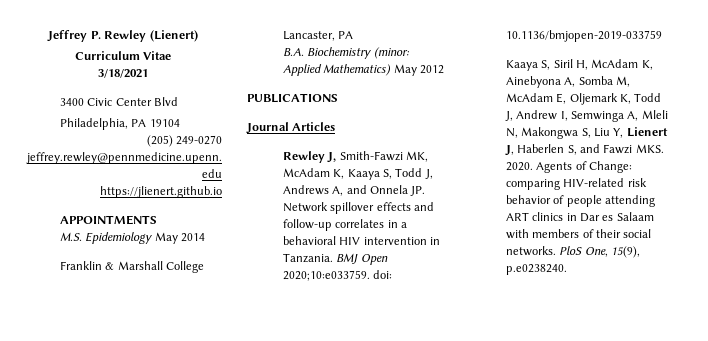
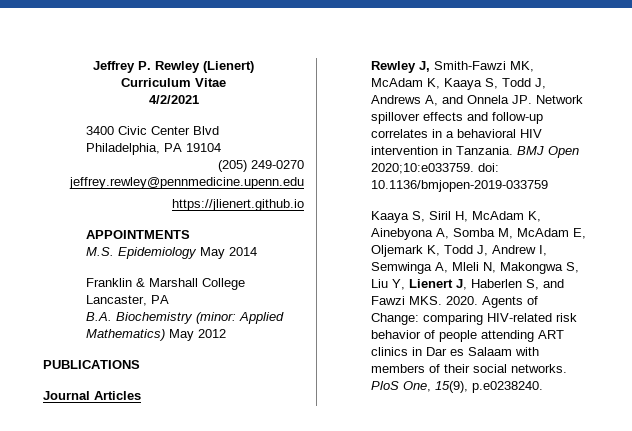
[98,69,148,78] 3/18/2021 -> [148,95,199,104] 4/2/2021

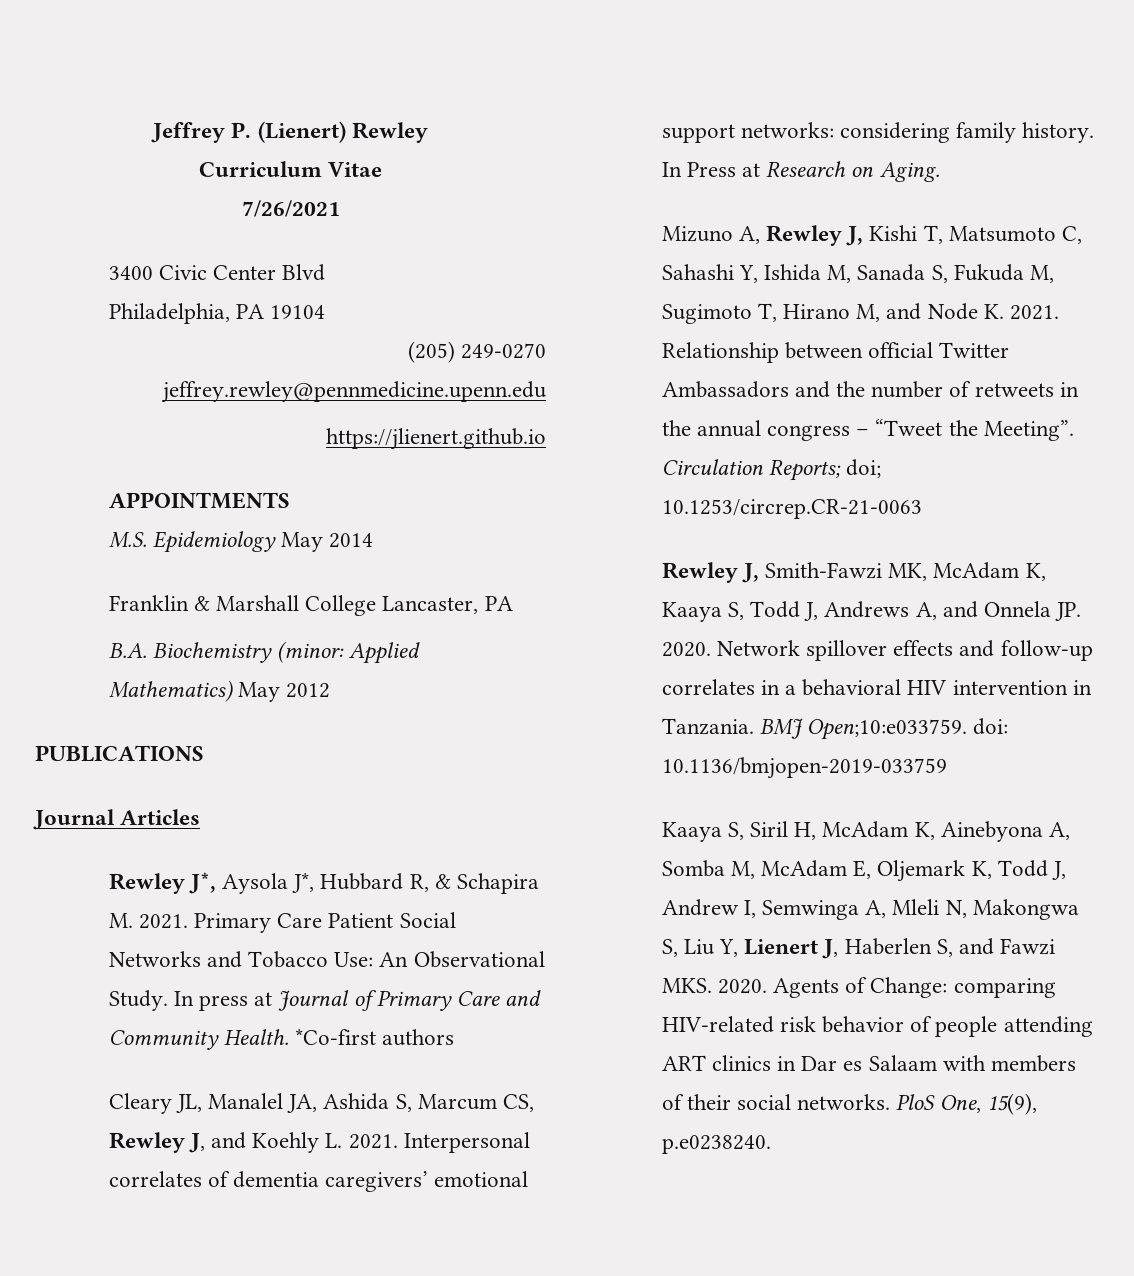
[155,61,254,73] Rewley (Lienert) -> [257,121,428,143] (Lienert) Rewley
[148,95,199,104] 4/2/2021 -> [241,200,340,217] 7/26/2021
(141, 395) none -> [108,872,540,894] [108,912,456,933] [108,951,545,968] [108,990,542,1011] [108,1028,455,1050] [108,1093,535,1114] [108,1132,530,1153] [108,1171,529,1192] [661,122,1095,143] [661,161,940,182] [661,225,1083,246] [661,264,1055,283] [661,303,1060,324] [661,342,1010,363] [661,381,1079,398] [661,419,1074,441] [661,459,881,481] [661,499,922,519] // Rewley J*, Aysola J*, Hubbard R, & Schapira M. 2021. Primary Care Patient Social Networks and Tobacco Use: An Observational Study. In press at Journal of Primary Care and Community Health. *Co-first authors // Cleary JL, Manalel JA, Ashida S, Marcum CS, Rewley J, and Koehly L. 2021. Interpersonal correlates of dementia caregivers’ emotional support networks: considering family history. In Press at Research on Aging. // Mizuno A, Rewley J, Kishi T, Matsumoto C, Sahashi Y, Ishida M, Sanada S, Fukuda M, Sugimoto T, Hirano M, and Node K. 2021. Relationship between official Twitter Ambassadors and the number of retweets in the annual congress – “Tweet the Meeting”. Circulation Reports; doi; 10.1253/circrep.CR-21-0063
(533, 99) none -> [661,642,711,657] 2020.
[548,146,580,158] [371,163,475,174] Open 2020;10:e033759. -> [806,719,967,740] Open;10:e033759.

